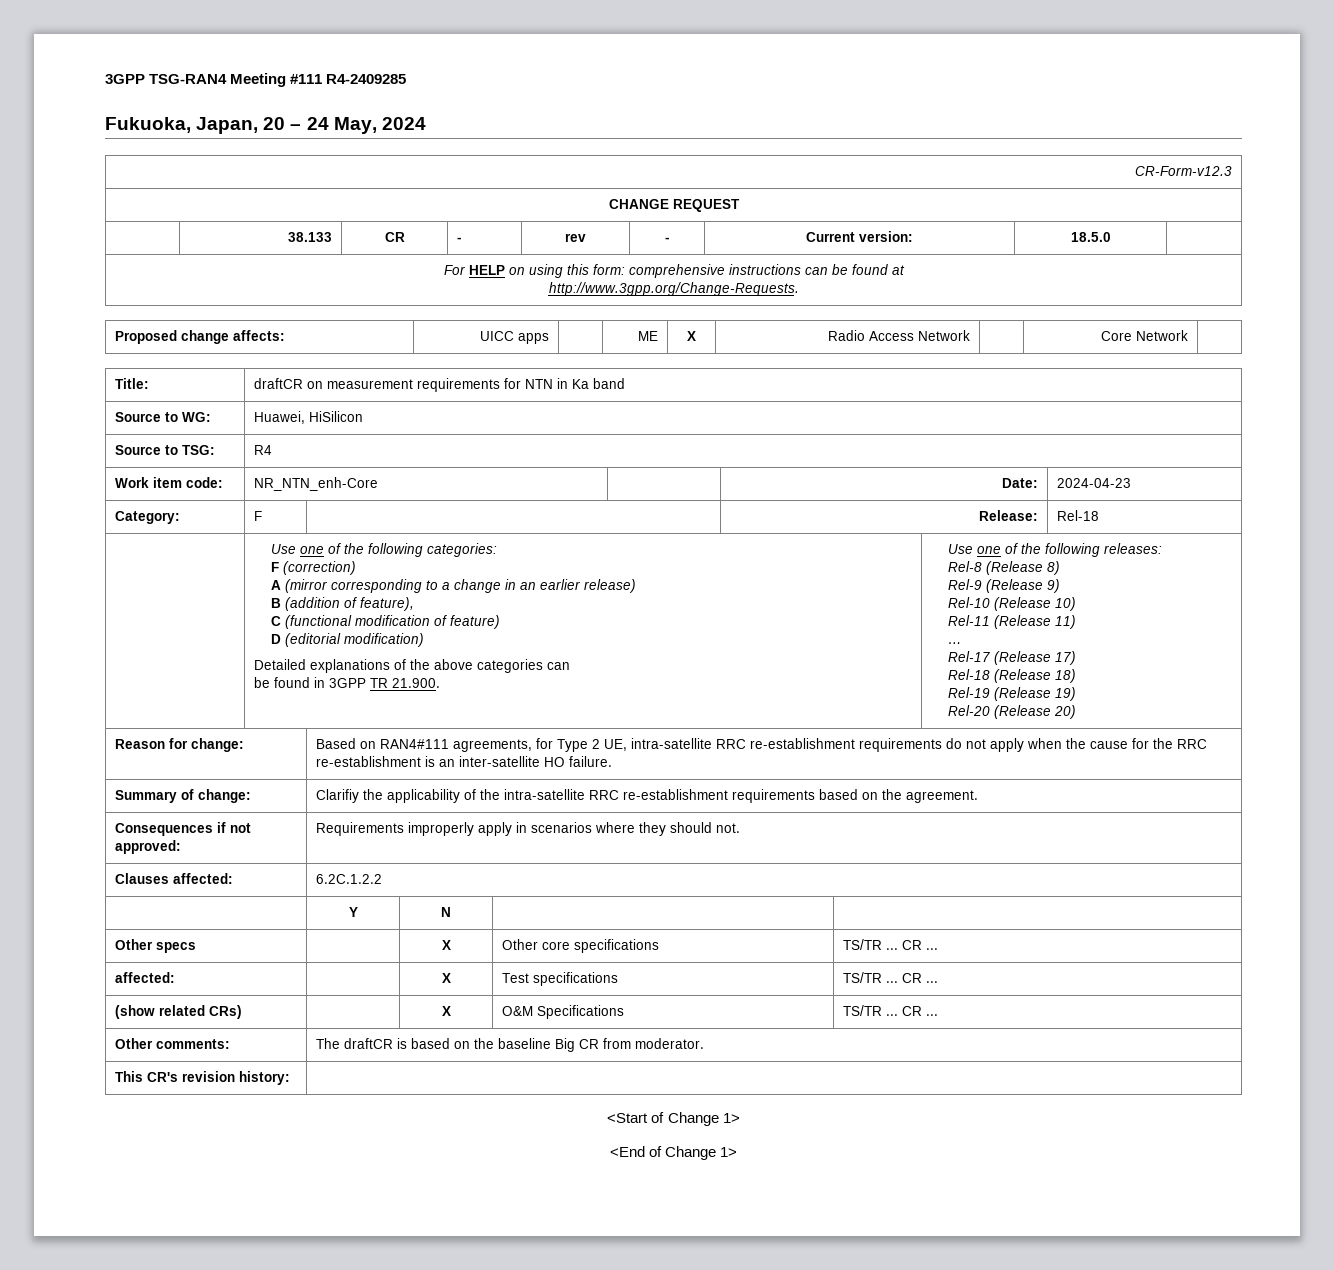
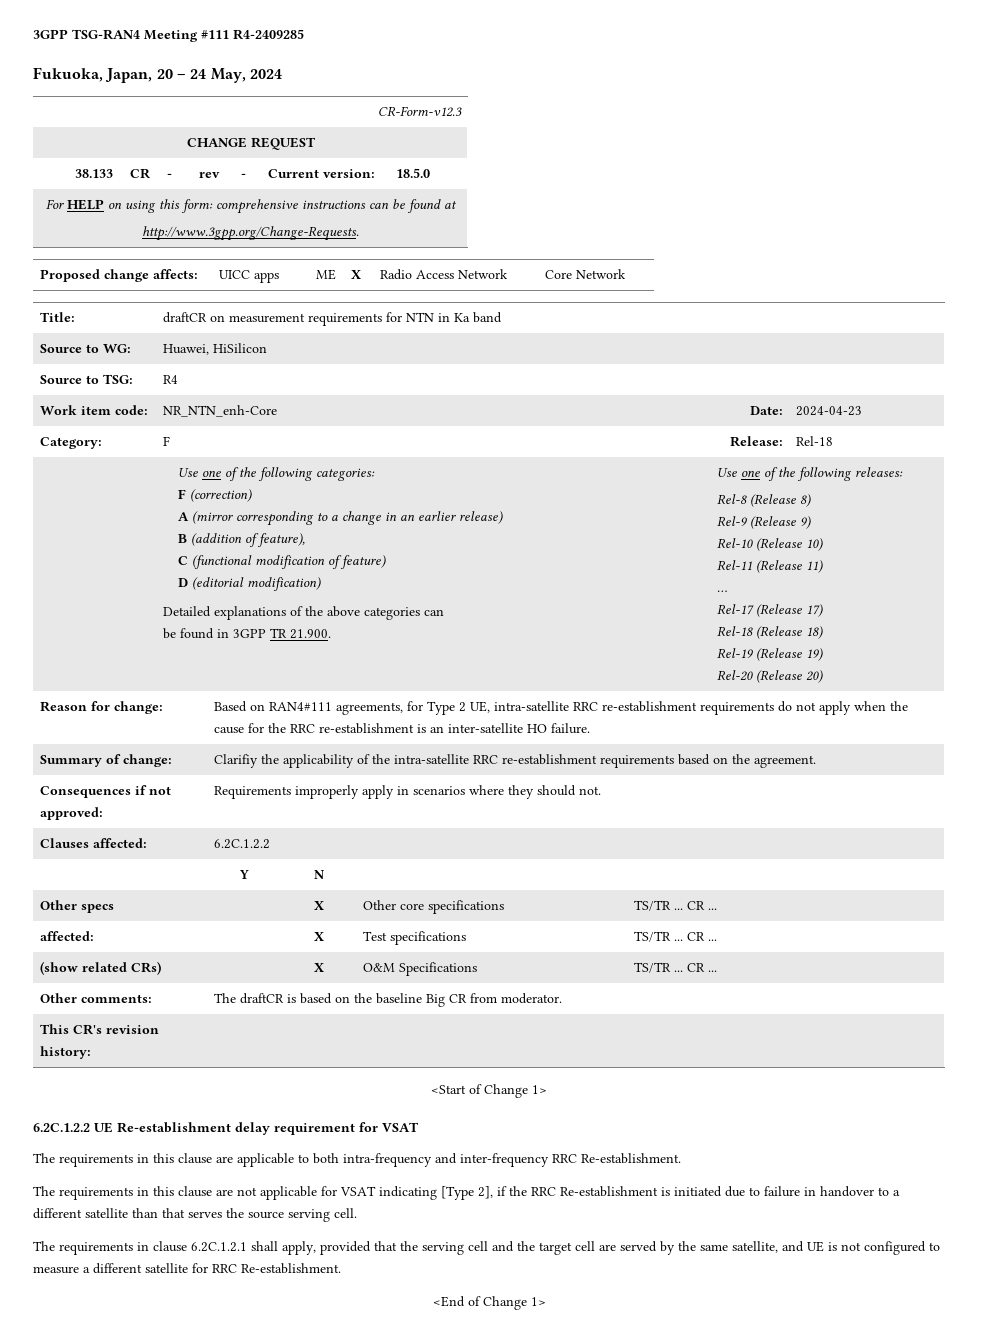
(740, 1118) none -> [33,1122,419,1135] [33,1153,681,1167] [33,1186,900,1200] [33,1208,357,1222] [33,1241,940,1255] [33,1263,341,1274] // 6.2C.1.2.2 UE Re-establishment delay requirement for VSAT // The requirements in this clause are applicable to both intra-frequency and inter-frequency RRC Re-establishment. // The requirements in this clause are not applicable for VSAT indicating [Type 2], if the RRC Re-establishment is initiated due to failure in handover to a different satellite than that serves the source serving cell. // The requirements in clause 6.2C.1.2.1 shall apply, provided that the serving cell and the target cell are served by the same satellite, and UE is not configured to measure a different satellite for RRC Re-establishment.

